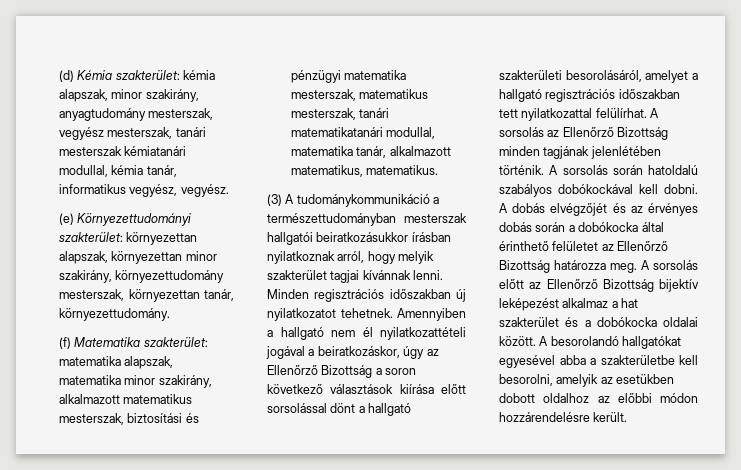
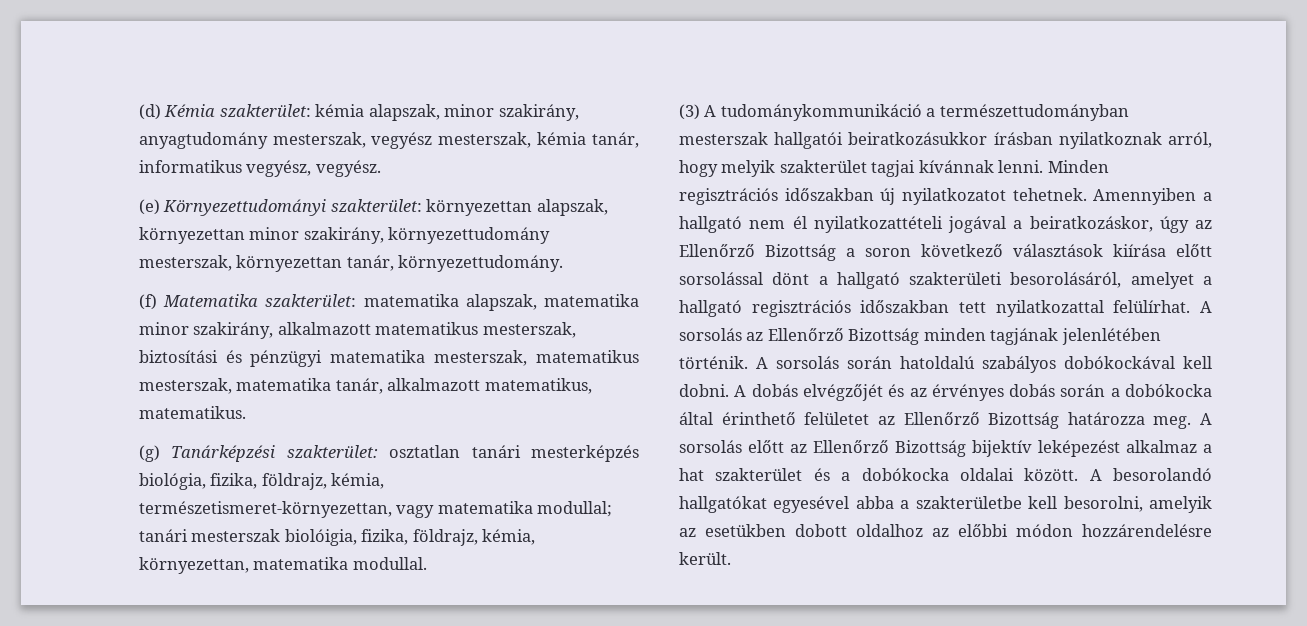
[175,127,206,137] [59,146,187,156] [59,165,109,177] tanári mesterszak kémiatanári modullal, -> (532, 140) none
[359,108,390,118] [291,127,436,139] tanári matematikatanári modullal, -> (232, 386) none
(439, 170) none -> [138,445,639,462] [138,473,385,490] [138,501,613,518] [138,529,536,546] [138,557,427,574] // (g) Tanárképzési szakterület: osztatlan tanári mesterképzés biológia, fizika, földrajz, kémia, természetismeret-környezettan, vagy matematika modullal; tanári mesterszak biolóigia, fizika, földrajz, kémia, környezettan, matematika modullal.

